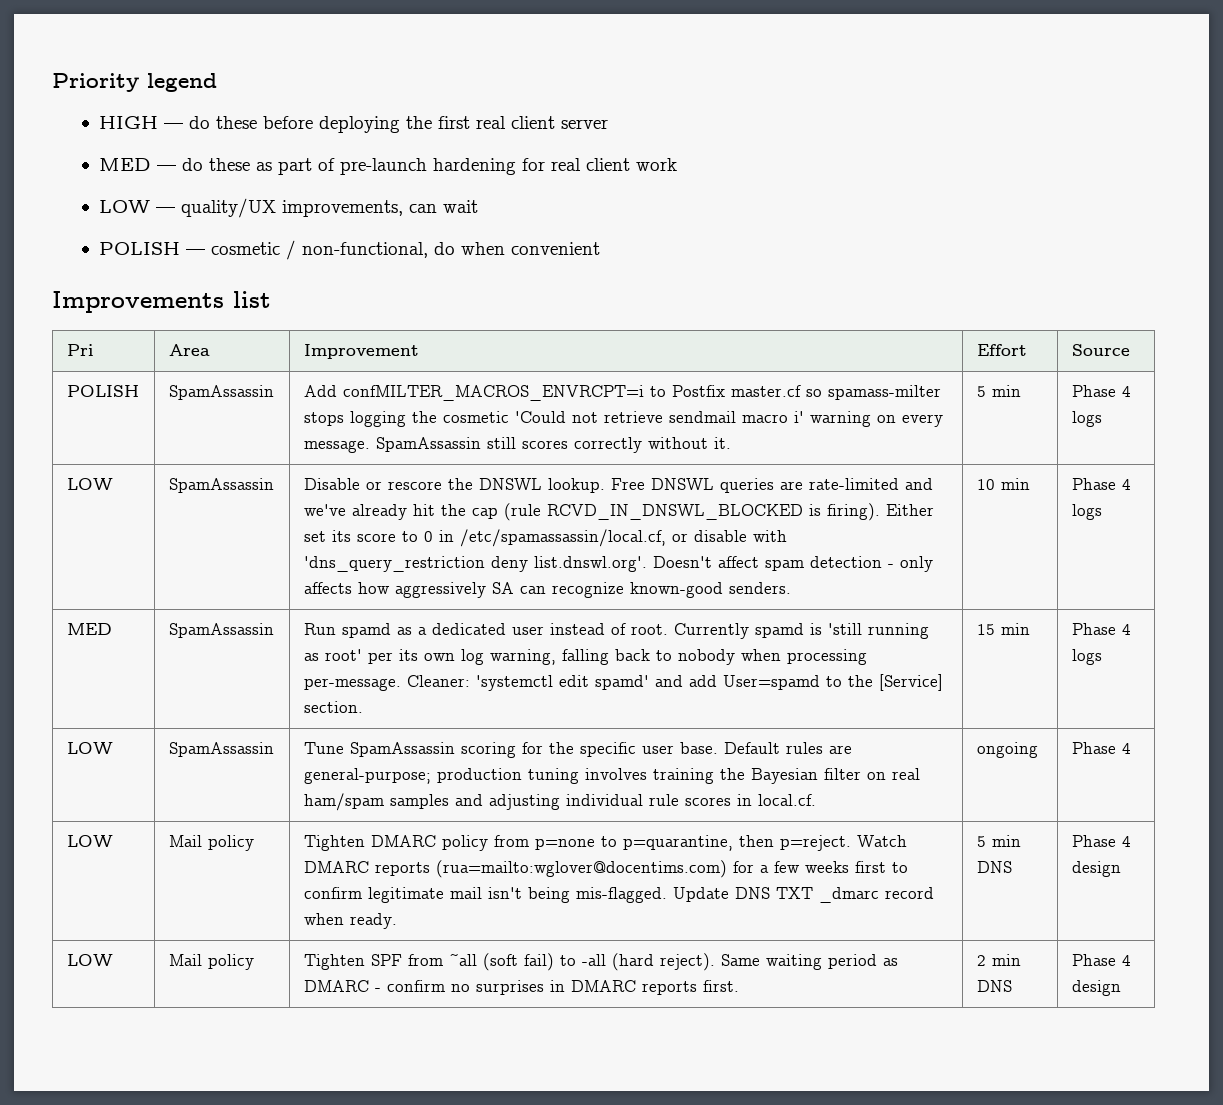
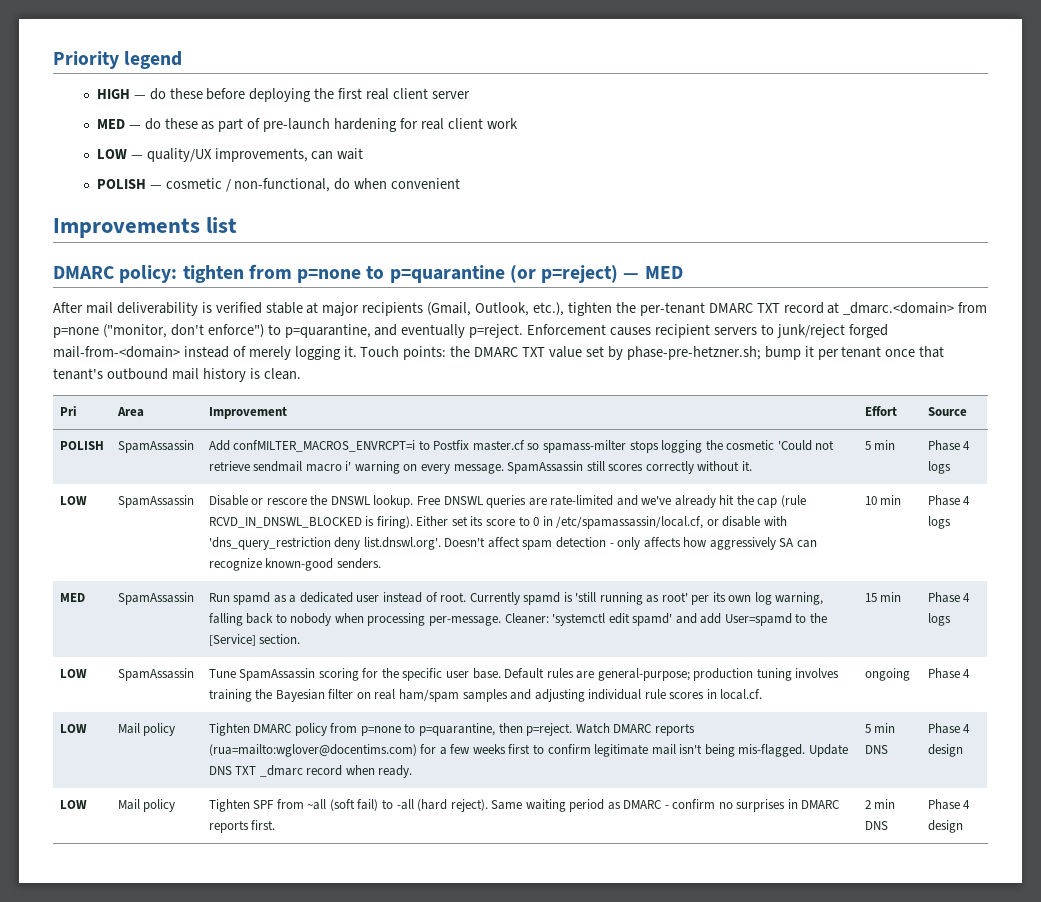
(271, 299) none -> [53,264,683,283] [53,302,988,316] [53,324,888,338] [53,346,945,360] [53,368,301,382] // DMARC policy: tighten from p=none to p=quarantine (or p=reject) — MED // After mail deliverability is verified stable at major recipients (Gmail, Outlook, etc.), tighten the per-tenant DMARC TXT record at _dmarc.<domain> from p=none ("monitor, don't enforce") to p=quarantine, and eventually p=reject. Enforcement causes recipient servers to junk/reject forged mail-from-<domain> instead of merely logging it. Touch points: the DMARC TXT value set by phase-pre-hetzner.sh; bump it per tenant once that tenant's outbound mail history is clean.

